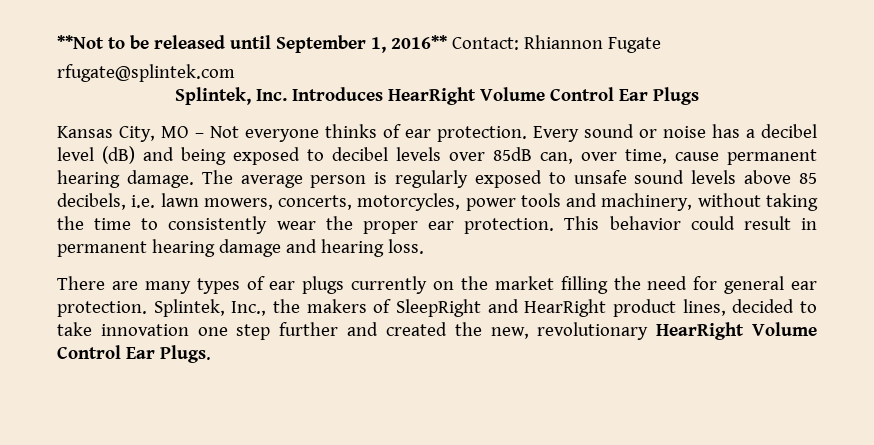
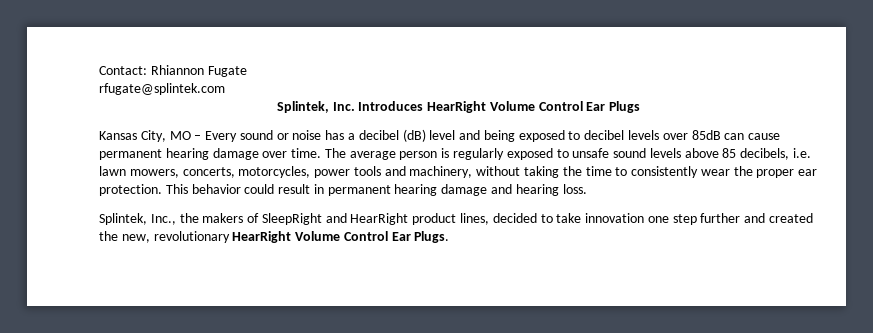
[57,35,447,53] **Not to be released until September 1, 2016** -> (99, 70) none
[210,124,527,142] Not everyone thinks of ear protection. -> (202, 137) none
[57,146,135,164] level (dB) -> [402,129,456,142] (dB) level
[540,149,817,165] [57,170,194,188] can, over time, cause permanent hearing damage. -> [724,133,781,140] [99,148,322,160] can cause permanent hearing damage over time.
[57,276,817,294] [57,301,147,317] There are many types of ear plugs currently on the market filling the need for general ear protection. -> (587, 189) none

